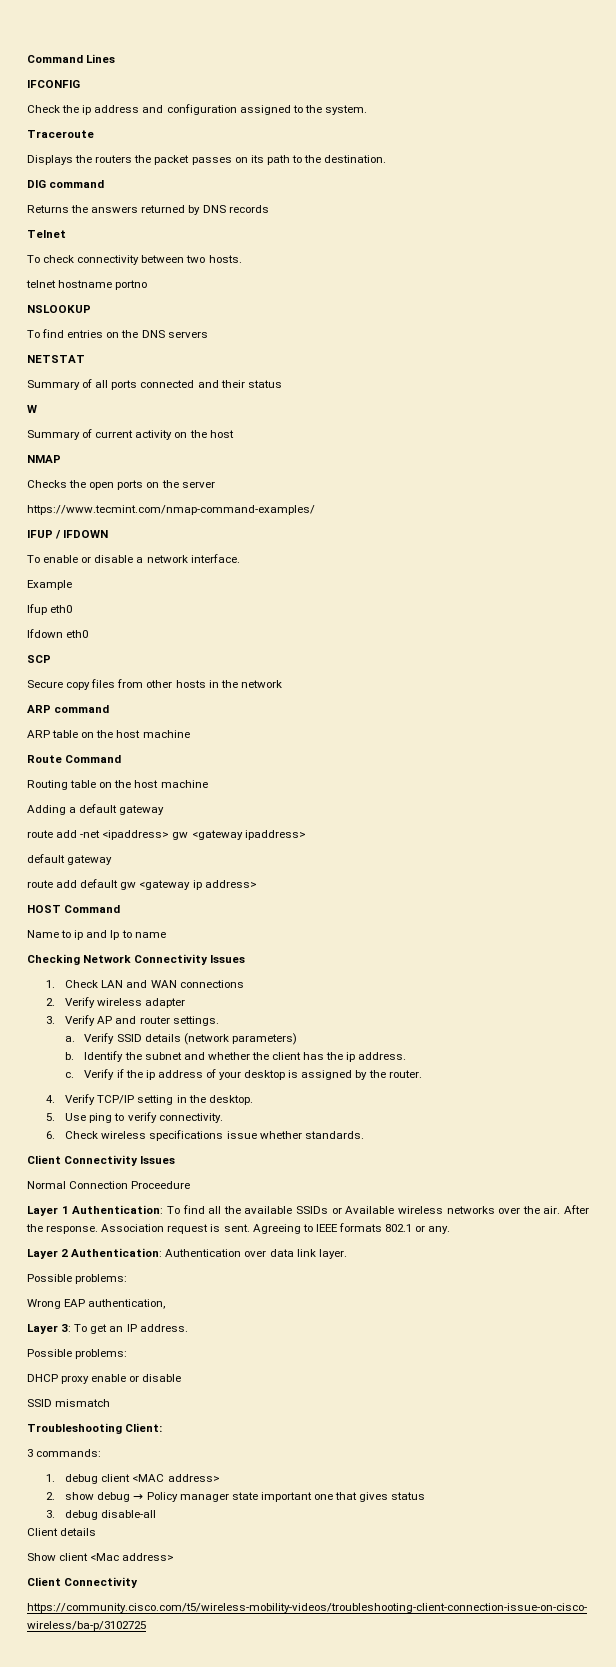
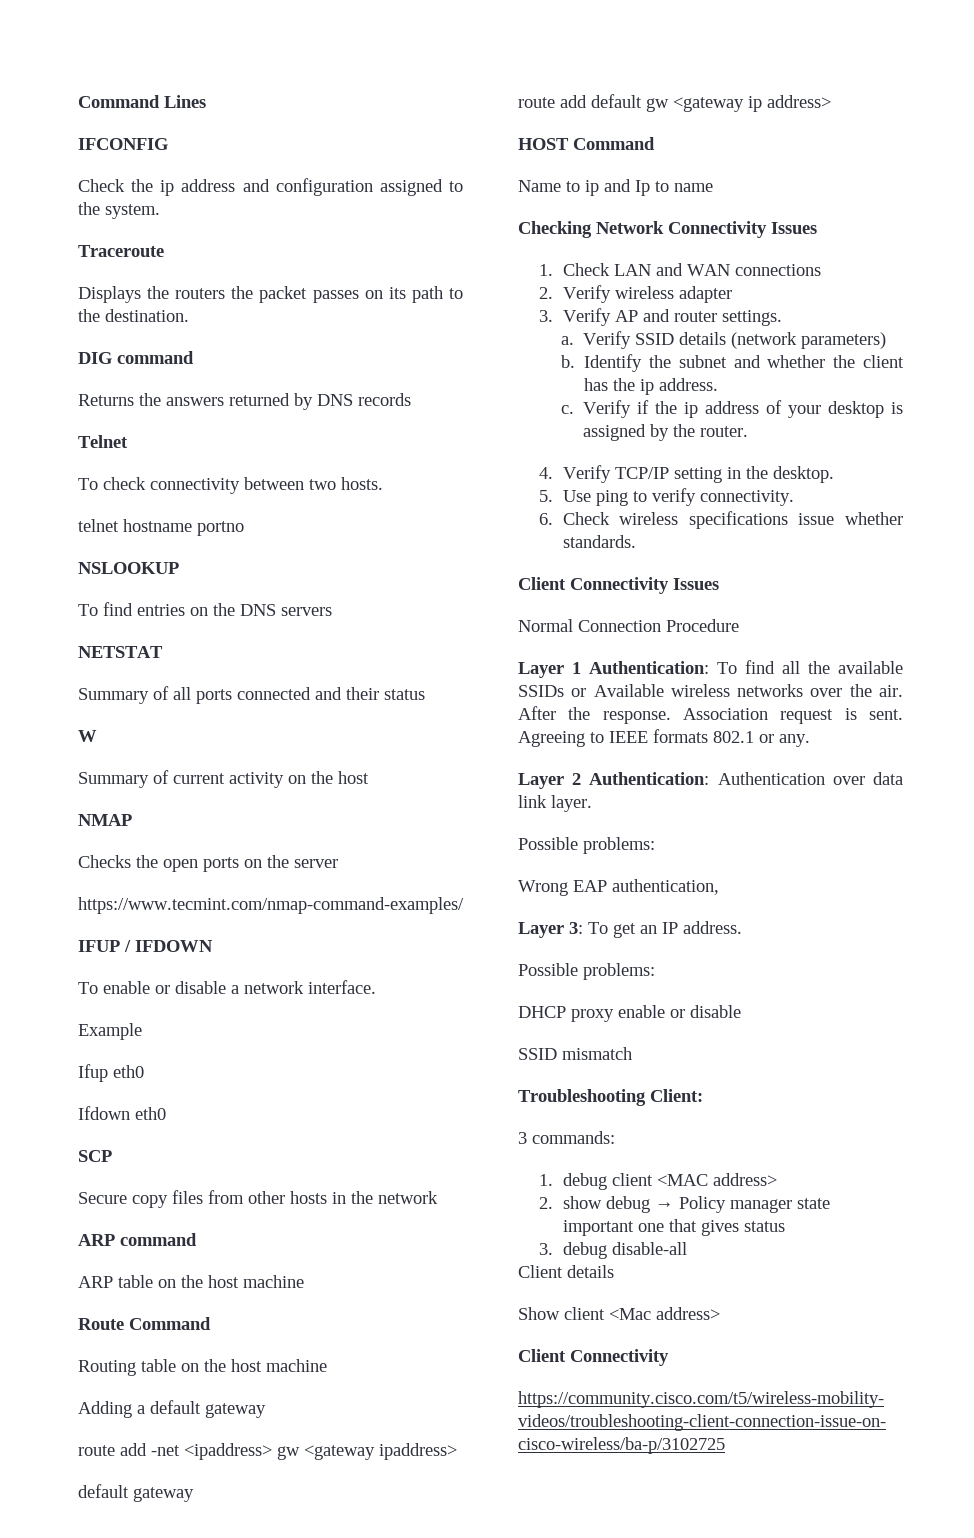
[131,1181,191,1189] Proceedure -> [666,619,739,632] Procedure

